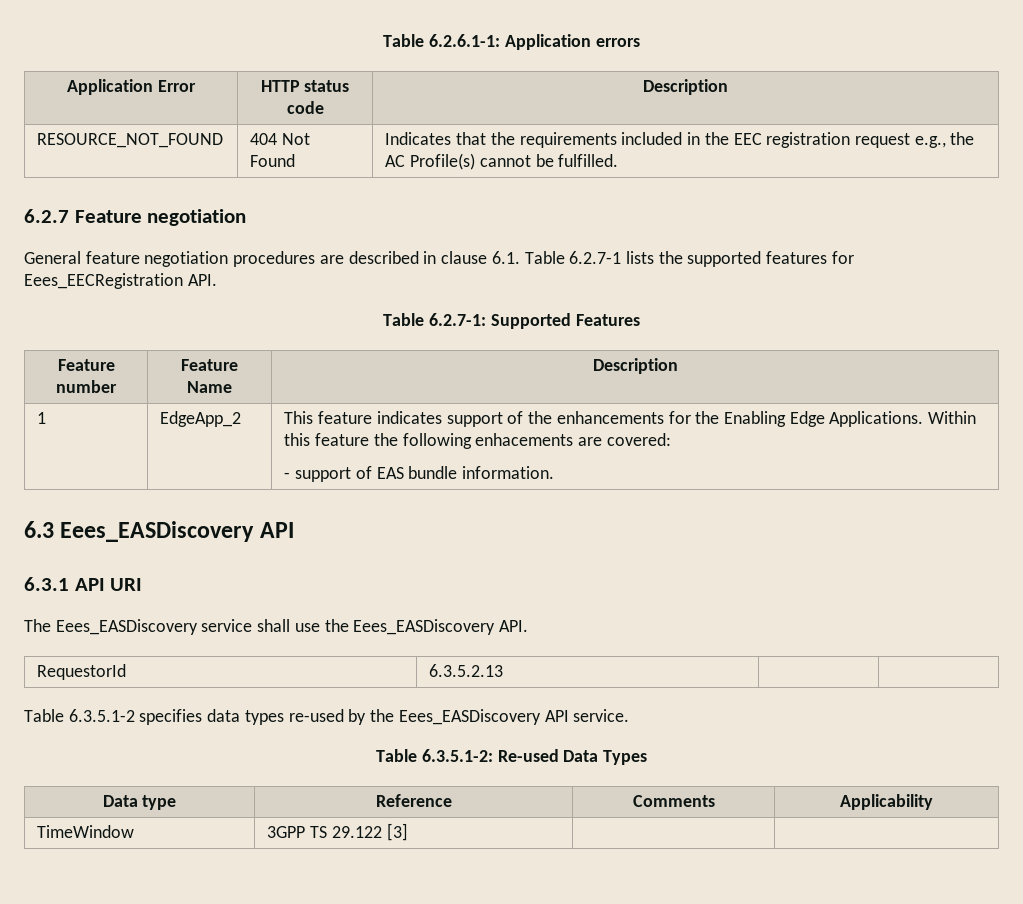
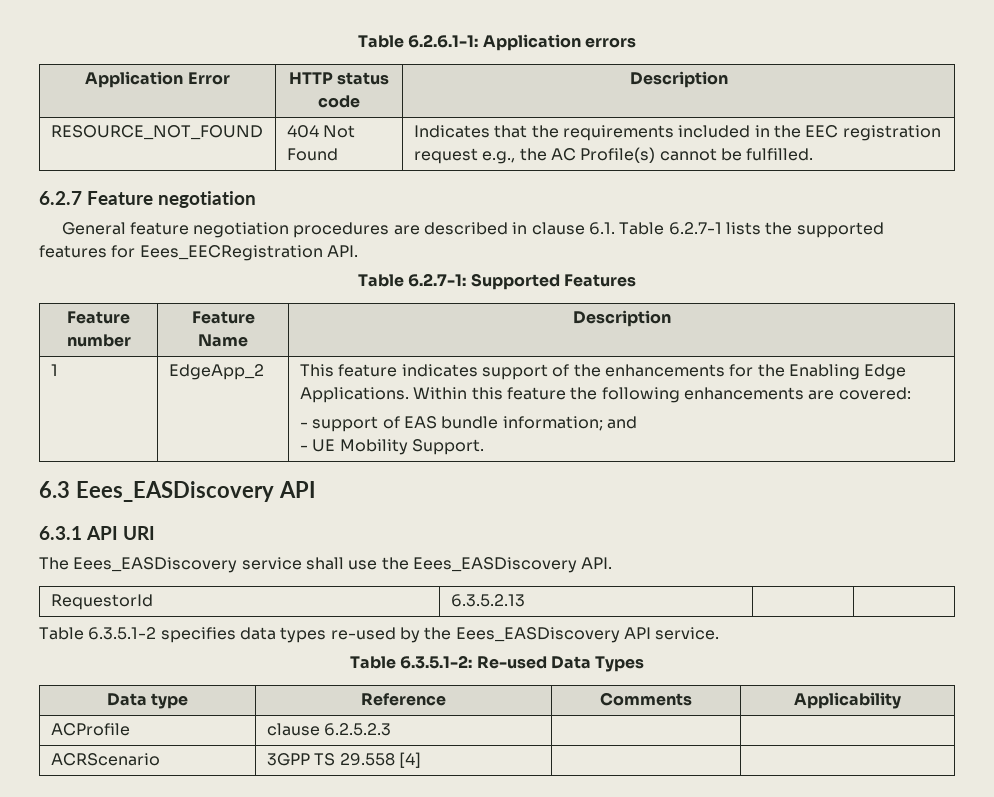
[475,433,574,446] enhacements -> [683,387,804,400] enhancements
[462,466,555,479] information. -> [502,416,637,431] [299,439,484,455] information; and // - UE Mobility Support.
[37,825,135,838] TimeWindow -> [50,723,130,736] [266,723,392,736] [50,753,160,766] ACProfile | clause 6.2.5.2.3 | | // ACRScenario
[331,823,408,841] 29.122 [3] -> [339,752,421,768] 29.558 [4]

